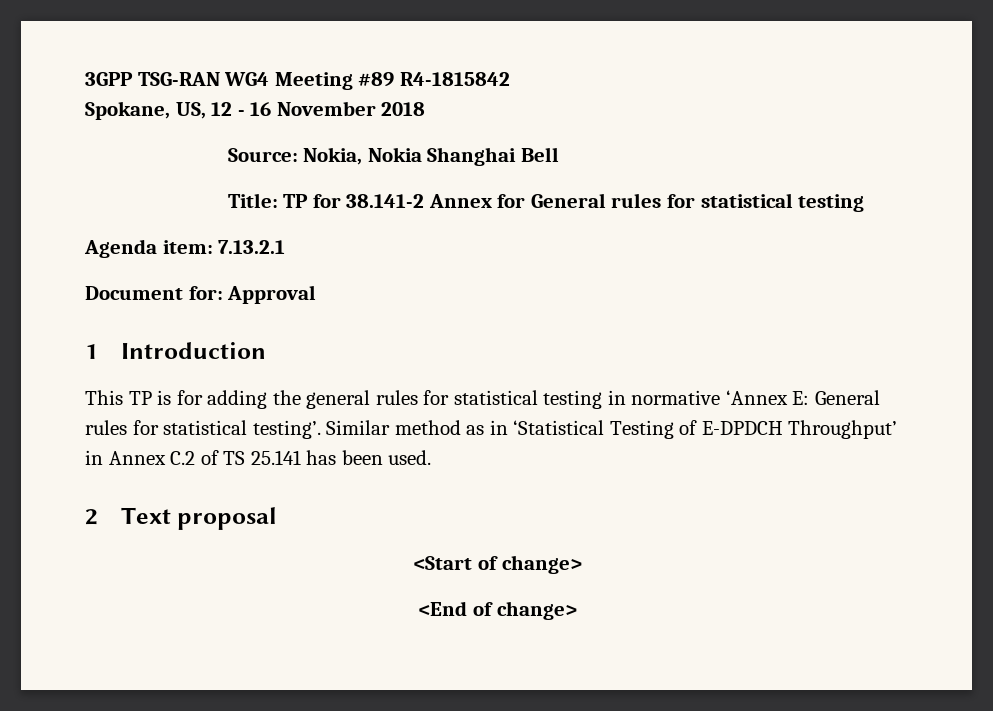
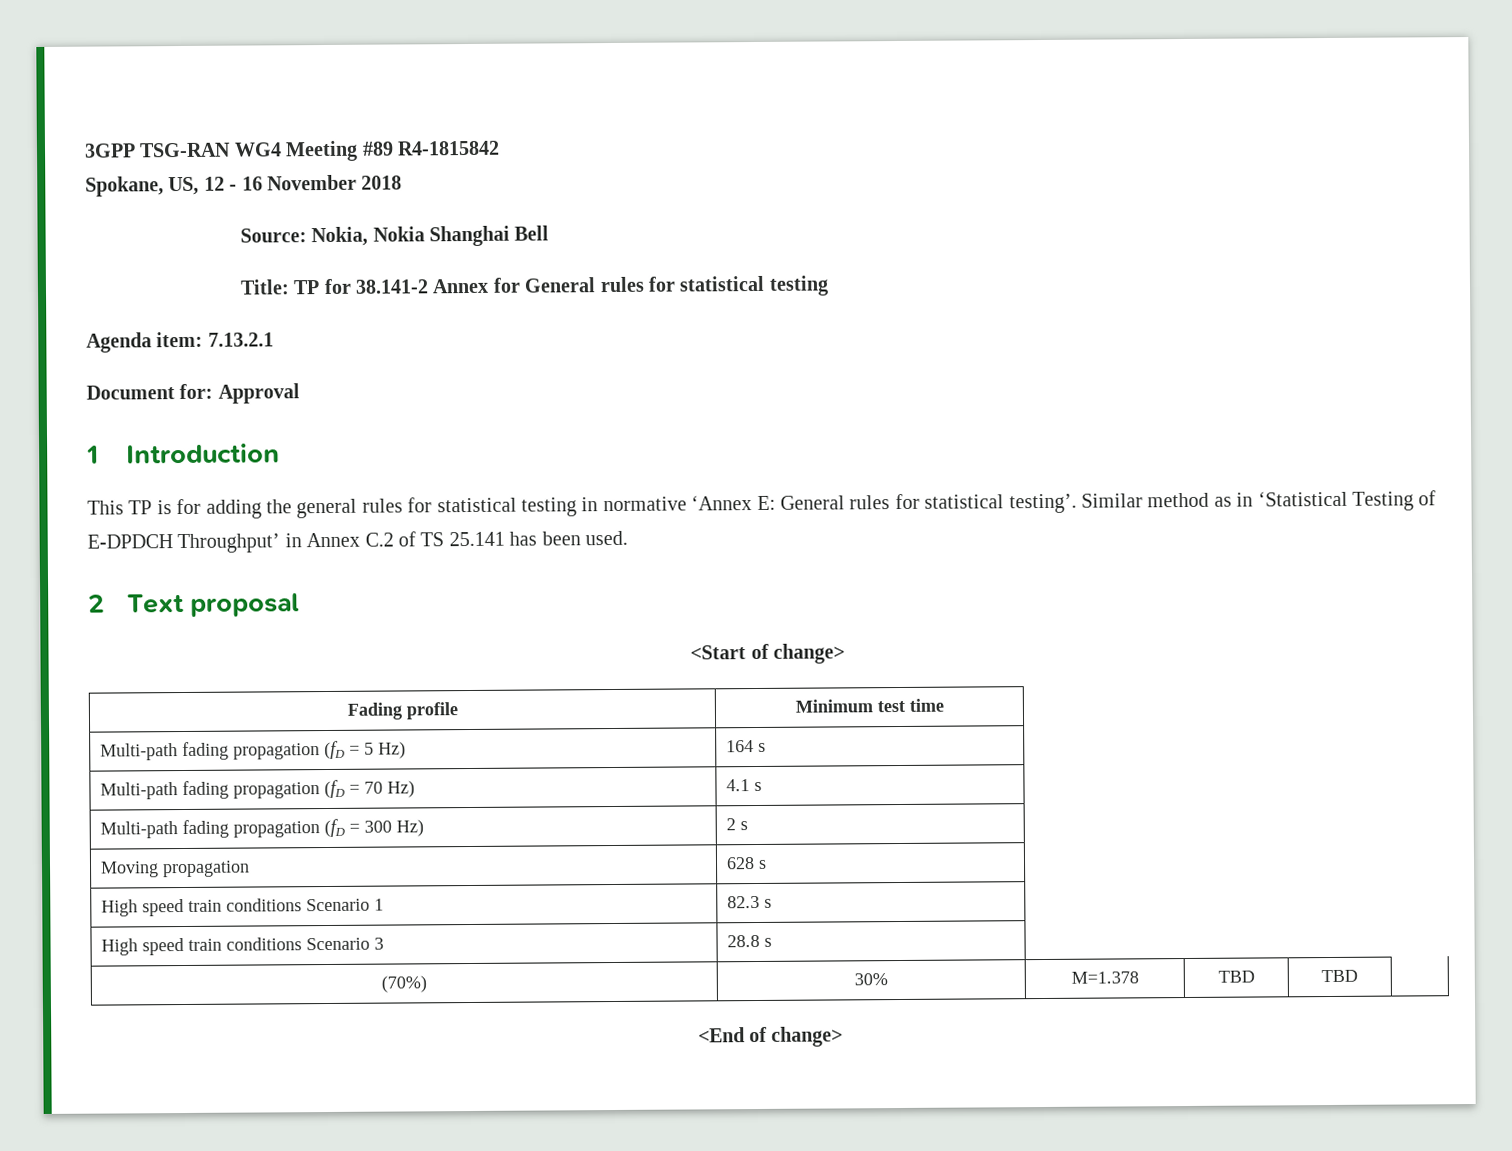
(582, 564) none -> [346,702,458,720] [794,698,944,713] [99,740,406,761] [725,740,766,753] [99,779,415,800] [725,779,762,792] [99,818,424,839] [725,818,748,831] [99,860,250,878] [725,857,767,870] [100,898,384,917] [726,895,772,909] [100,937,384,956] [726,934,772,948] [381,975,427,993] [854,973,888,986] [1070,971,1139,984] [1217,970,1255,983] [1321,969,1358,983] // Fading profile | Minimum test time // Multi-path fading propagation (fD = 5 Hz) | 164 s // Multi-path fading propagation (fD = 70 Hz) | 4.1 s // Multi-path fading propagation (fD = 300 Hz) | 2 s // Moving propagation | 628 s // High speed train conditions Scenario 1 | 82.3 s // High speed train conditions Scenario 3 | 28.8 s // (70%) | 30% | M=1.378 | TBD | TBD |

